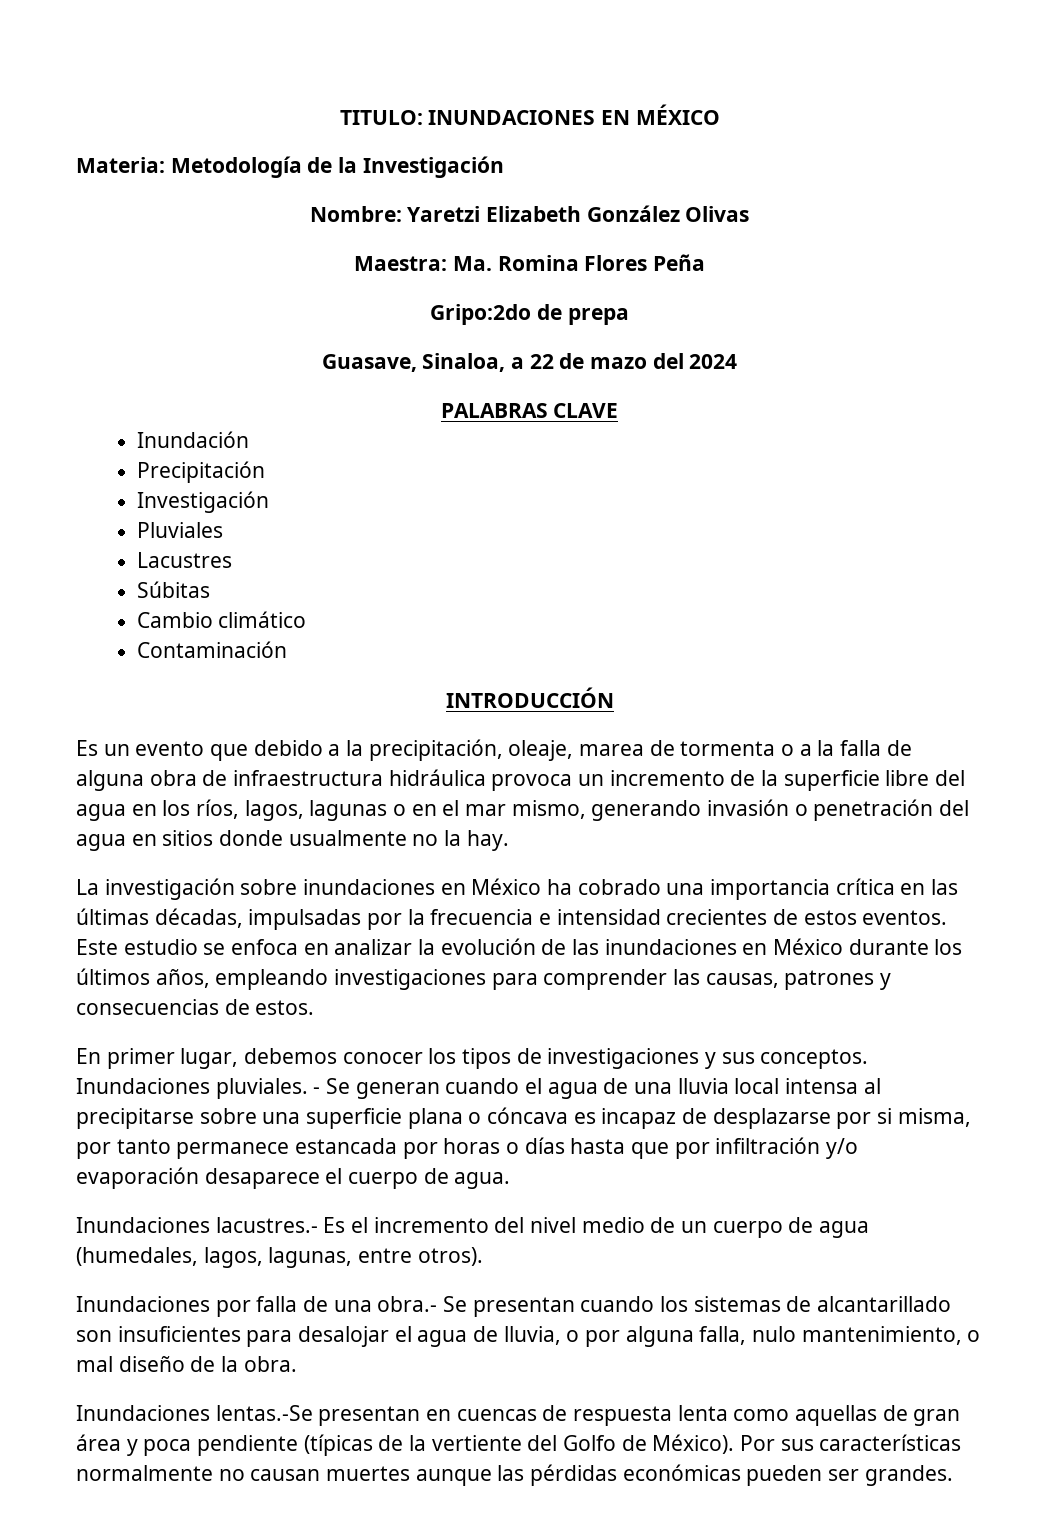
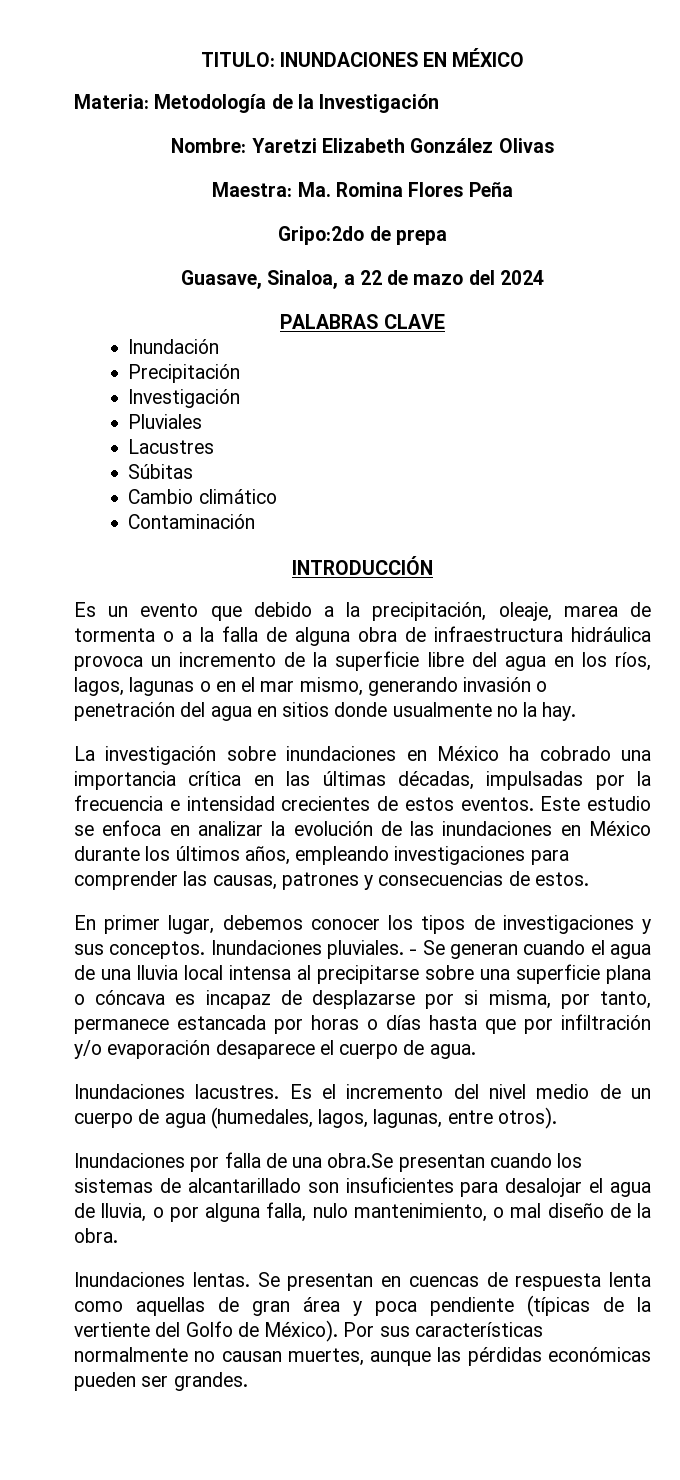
[116,1139,171,1154] tanto -> [600,991,651,1009] tanto,
[215,1217,318,1233] lacustres.- -> [195,1084,280,1099] lacustres.
[377,1296,468,1312] obra.- Se -> [327,1153,394,1168] obra.Se
[215,1405,313,1421] lentas.-Se -> [192,1272,280,1287] lentas. Se
[326,1466,411,1481] muertes -> [287,1348,364,1366] muertes,

